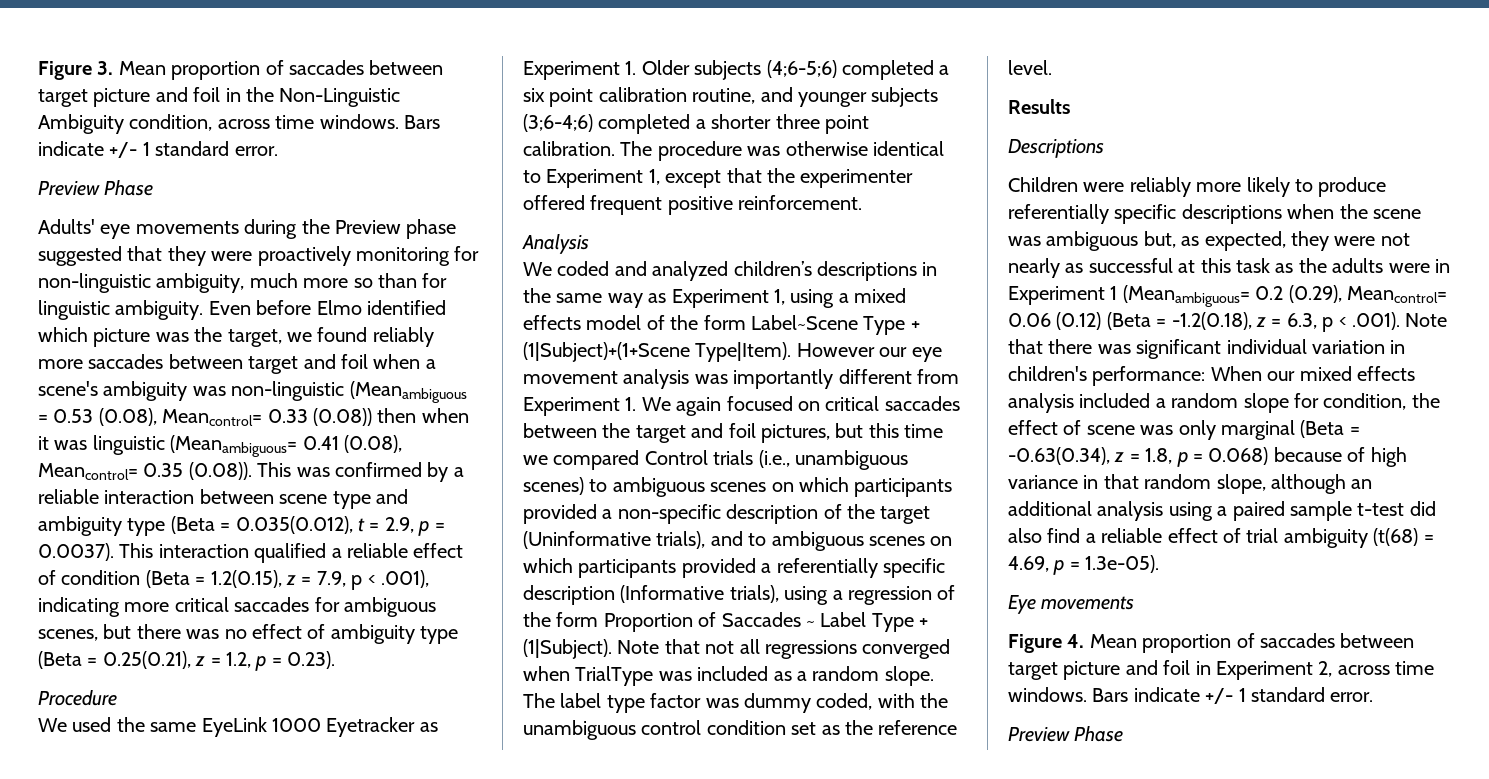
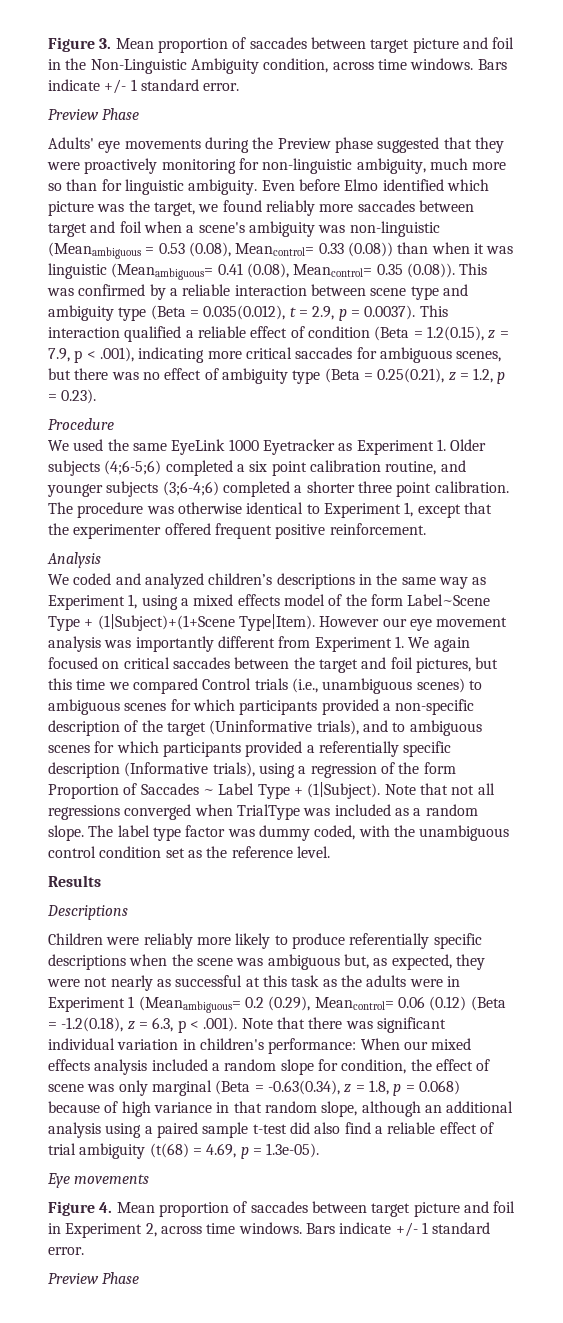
[377,408,417,423] then -> [397,242,429,254] than
[771,482,794,492] on -> [170,699,191,711] for
[930,536,953,546] on -> [94,741,115,753] for

